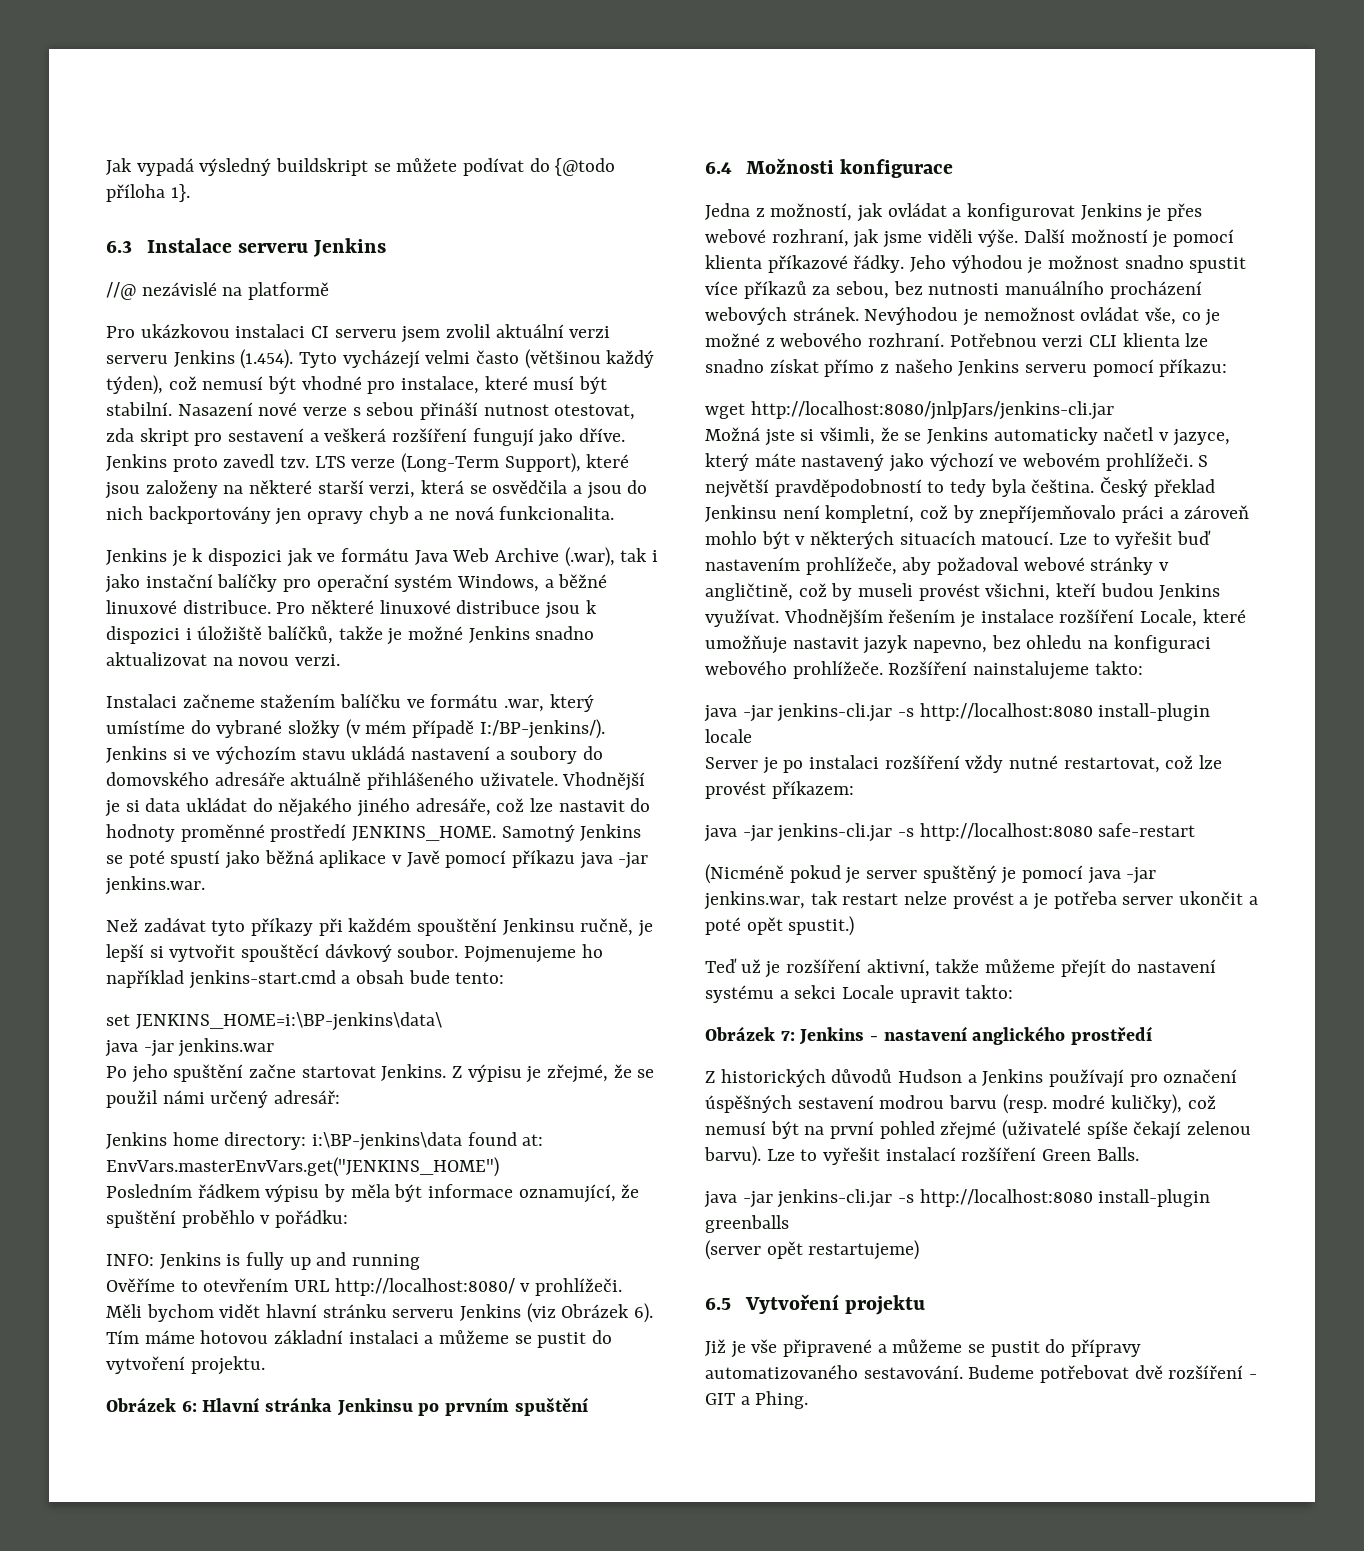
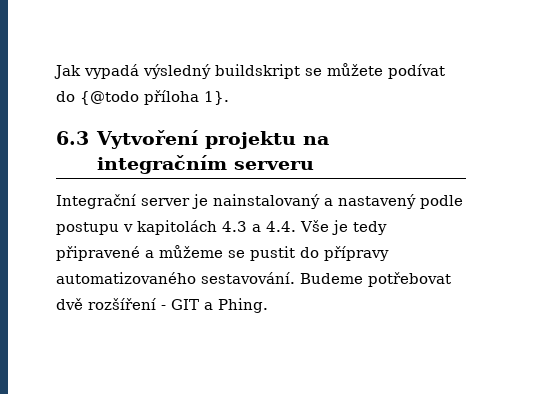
[146,238,386,257] [106,282,330,300] [106,324,611,343] [106,349,655,369] [106,375,608,395] [106,402,636,420] [106,428,626,447] [106,453,630,473] [105,480,648,499] [106,506,615,525] [106,547,659,567] [105,574,608,593] [106,600,597,619] [106,626,595,645] [106,652,341,666] [106,694,594,712] [106,719,605,739] [106,746,604,764] [106,772,646,791] [105,798,651,817] [106,824,642,842] [106,850,649,869] [105,876,205,895] [106,918,654,937] [106,944,603,963] [106,970,505,989] [106,1012,442,1031] [105,1038,275,1057] [106,1064,655,1083] [106,1090,341,1108] [106,1132,544,1151] [106,1157,499,1177] [106,1184,640,1203] [106,1210,349,1228] [106,1252,421,1270] [106,1278,623,1296] [106,1303,654,1323] [106,1330,613,1348] [106,1356,265,1375] [106,1397,588,1416] [705,158,953,178] [705,203,1203,222] [705,229,1235,248] [705,255,1247,274] [705,281,1202,299] [705,307,1221,326] [705,333,1209,347] [705,359,1228,377] [705,401,1114,420] [705,427,1230,446] [705,453,1209,472] [705,477,1215,498] [705,505,1250,524] [705,530,1212,549] [705,557,1170,575] [705,583,1221,601] [705,609,1246,628] [705,635,1211,654] [705,661,1143,680] [704,703,1211,722] [705,729,752,743] [705,755,1223,774] [705,781,854,799] [704,823,1196,842] [705,864,1157,884] [704,891,1258,910] [705,916,855,936] [705,958,1217,978] [705,985,1014,1003] [705,1026,1153,1045] [705,1069,1238,1088] [705,1094,1216,1114] [705,1120,1252,1140] [704,1146,1139,1166] [704,1189,1211,1208] [705,1215,789,1233] [705,1240,920,1260] [705,1294,925,1315] [705,1339,778,1358] Instalace serveru Jenkins // //@ nezávislé na platformě // Pro ukázkovou instalaci CI serveru jsem zvolil aktuální verzi serveru Jenkins (1.454). Tyto vycházejí velmi často (většinou každý týden), což nemusí být vhodné pro instalace, které musí být stabilní. Nasazení nové verze s sebou přináší nutnost otestovat, zda skript pro sestavení a veškerá rozšíření fungují jako dříve. Jenkins proto zavedl tzv. LTS verze (Long-Term Support), které jsou založeny na některé starší verzi, která se osvědčila a jsou do nich backportovány jen opravy chyb a ne nová funkcionalita. // Jenkins je k dispozici jak ve formátu Java Web Archive (.war), tak i jako instační balíčky pro operační systém Windows, a běžné linuxové distribuce. Pro některé linuxové distribuce jsou k dispozici i úložiště balíčků, takže je možné Jenkins snadno aktualizovat na novou verzi. // Instalaci začneme stažením balíčku ve formátu .war, který umístíme do vybrané složky (v mém případě I:/BP-jenkins/). Jenkins si ve výchozím stavu ukládá nastavení a soubory do domovského adresáře aktuálně přihlášeného uživatele. Vhodnější je si data ukládat do nějakého jiného adresáře, což lze nastavit do hodnoty proměnné prostředí JENKINS_HOME. Samotný Jenkins se poté spustí jako běžná aplikace v Javě pomocí příkazu java -jar jenkins.war. // Než zadávat tyto příkazy při každém spouštění Jenkinsu ručně, je lepší si vytvořit spouštěcí dávkový soubor. Pojmenujeme ho například jenkins-start.cmd a obsah bude tento: // set JENKINS_HOME=i:\BP-jenkins\data\ // java -jar jenkins.war // Po jeho spuštění začne startovat Jenkins. Z výpisu je zřejmé, že se použil námi určený adresář: // Jenkins home directory: i:\BP-jenkins\data found at: EnvVars.masterEnvVars.get("JENKINS_HOME") // Posledním řádkem výpisu by měla být informace oznamující, že spuštění proběhlo v pořádku: // INFO: Jenkins is fully up and running // Ověříme to otevřením URL http://localhost:8080/ v prohlížeči. Měli bychom vidět hlavní stránku serveru Jenkins (viz Obrázek 6). Tím máme hotovou základní instalaci a můžeme se pustit do vytvoření projektu. // Obrázek 6: Hlavní stránka Jenkinsu po prvním spuštění // 6.4 Možnosti konfigurace // Jedna z možností, jak ovládat a konfigurovat Jenkins je přes webové rozhraní, jak jsme viděli výše. Další možností je pomocí klienta příkazové řádky. Jeho výhodou je možnost snadno spustit více příkazů za sebou, bez nutnosti manuálního procházení webových stránek. Nevýhodou je nemožnost ovládat vše, co je možné z webového rozhraní. Potřebnou verzi CLI klienta lze snadno získat přímo z našeho Jenkins serveru pomocí příkazu: // wget http://localhost:8080/jnlpJars/jenkins-cli.jar // Možná jste si všimli, že se Jenkins automaticky načetl v jazyce, který máte nastavený jako výchozí ve webovém prohlížeči. S největší pravděpodobností to tedy byla čeština. Český překlad Jenkinsu není kompletní, což by znepříjemňovalo práci a zároveň mohlo být v některých situacích matoucí. Lze to vyřešit buď nastavením prohlížeče, aby požadoval webové stránky v angličtině, což by museli provést všichni, kteří budou Jenkins využívat. Vhodnějším řešením je instalace rozšíření Locale, které umožňuje nastavit jazyk napevno, bez ohledu na konfiguraci webového prohlížeče. Rozšíření nainstalujeme takto: // java -jar jenkins-cli.jar -s http://localhost:8080 install-plugin locale // Server je po instalaci rozšíření vždy nutné restartovat, což lze provést příkazem: // java -jar jenkins-cli.jar -s http://localhost:8080 safe-restart // (Nicméně pokud je server spuštěný je pomocí java -jar jenkins.war, tak restart nelze provést a je potřeba server ukončit a poté opět spustit.) // Teď už je rozšíření aktivní, takže můžeme přejít do nastavení systému a sekci Locale upravit takto: // Obrázek 7: Jenkins - nastavení anglického prostředí // Z historických důvodů Hudson a Jenkins používají pro označení úspěšných sestavení modrou barvu (resp. modré kuličky), což nemusí být na první pohled zřejmé (uživatelé spíše čekají zelenou barvu). Lze to vyřešit instalací rozšíření Green Balls. // java -jar jenkins-cli.jar -s http://localhost:8080 install-plugin greenballs // (server opět restartujeme) // 6.5 Vytvoření projektu // Již je vše -> [95,130,330,149] [96,155,314,174] [56,194,463,209] [56,220,387,235] Vytvoření projektu na integračním serveru // Integrační server je nainstalovaný a nastavený podle postupu v kapitolách 4.3 a 4.4. Vše je tedy

